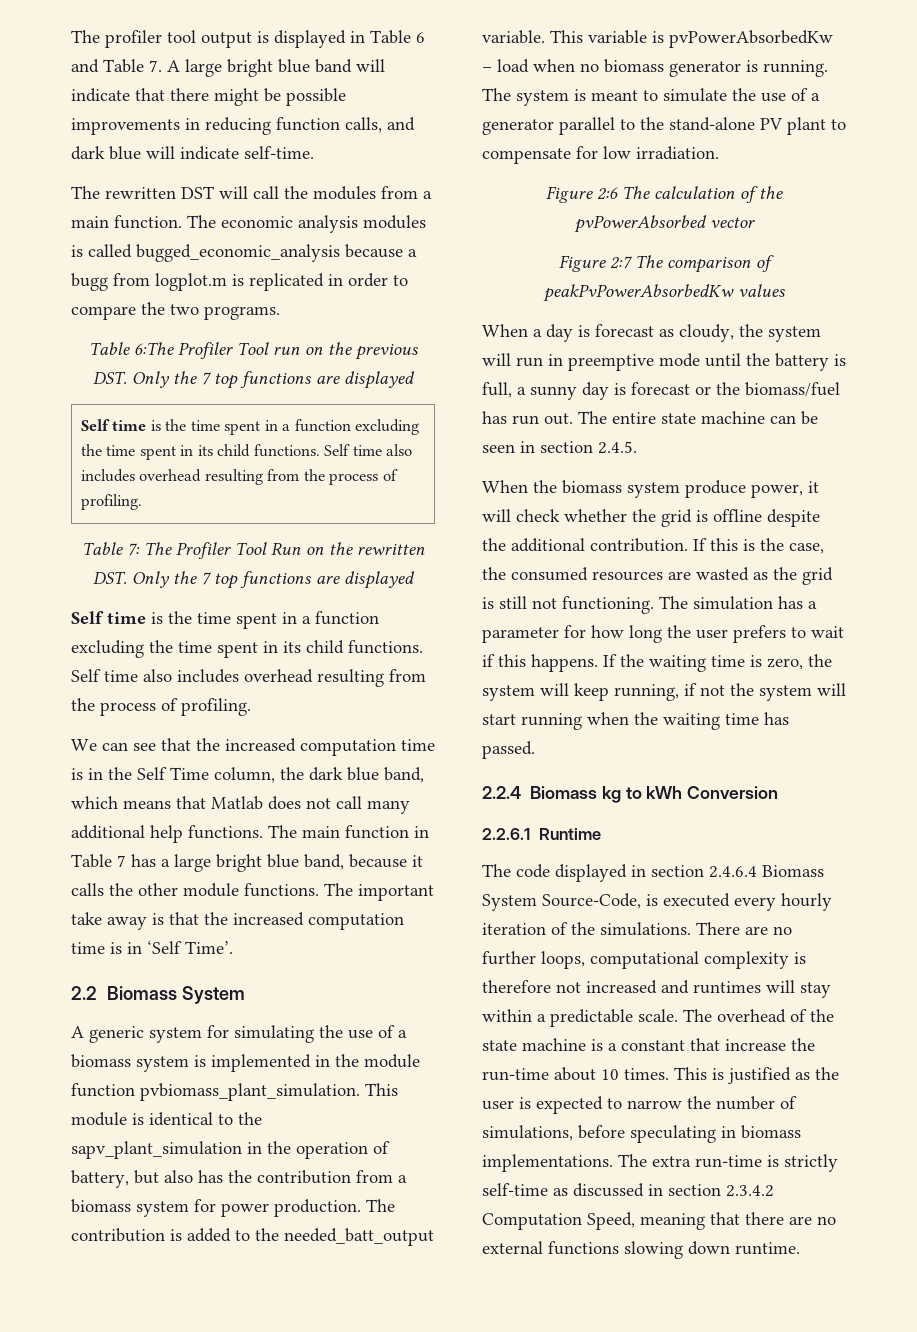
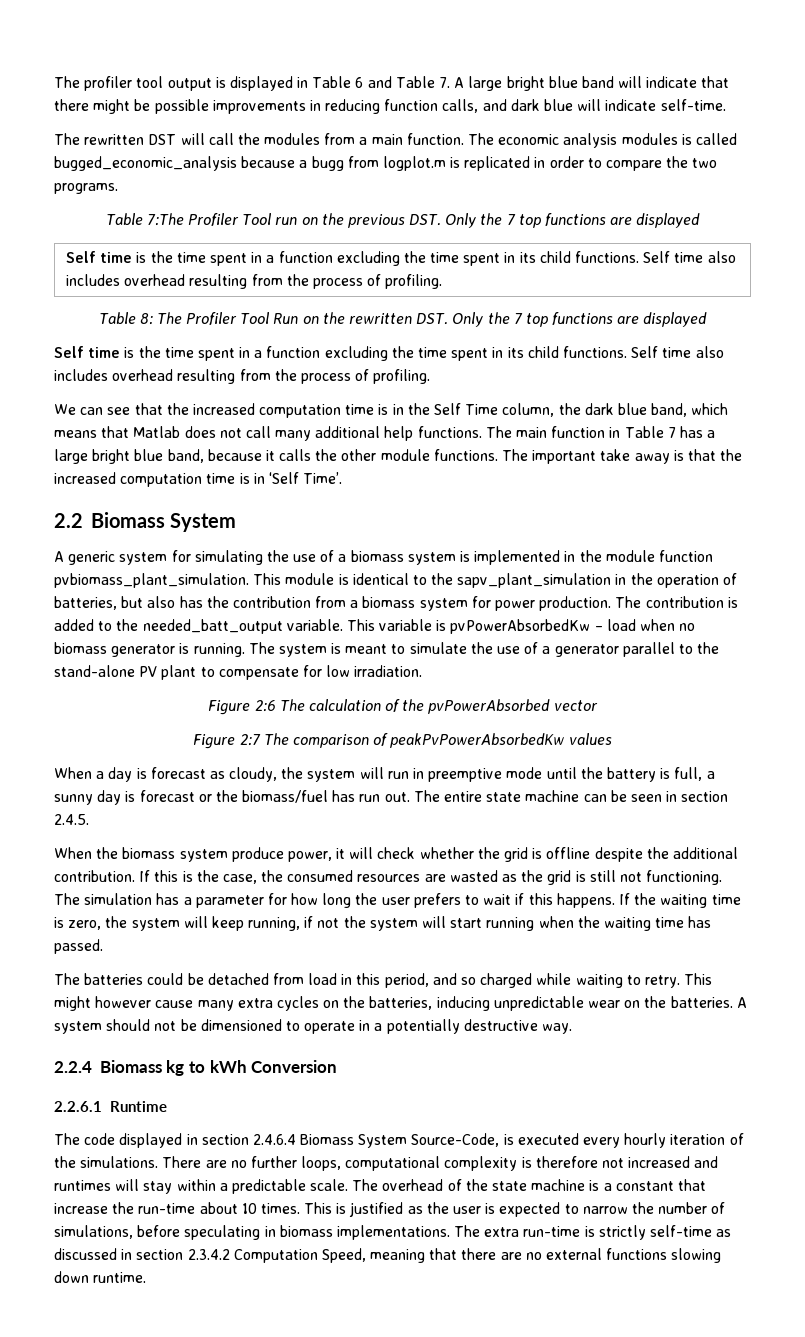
[133,342,174,355] 6:The -> [146,213,184,226] 7:The
[126,543,140,556] 7: -> [139,313,153,325] 8:
[71,1170,129,1188] battery, -> [54,596,117,610] batteries,
(535, 750) none -> [54,973,713,988] [54,996,747,1011] [54,1019,573,1034] // The batteries could be detached from load in this period, and so charged while waiting to retry. This might however cause many extra cycles on the batteries, inducing unpredictable wear on the batteries. A system should not be dimensioned to operate in a potentially destructive way.

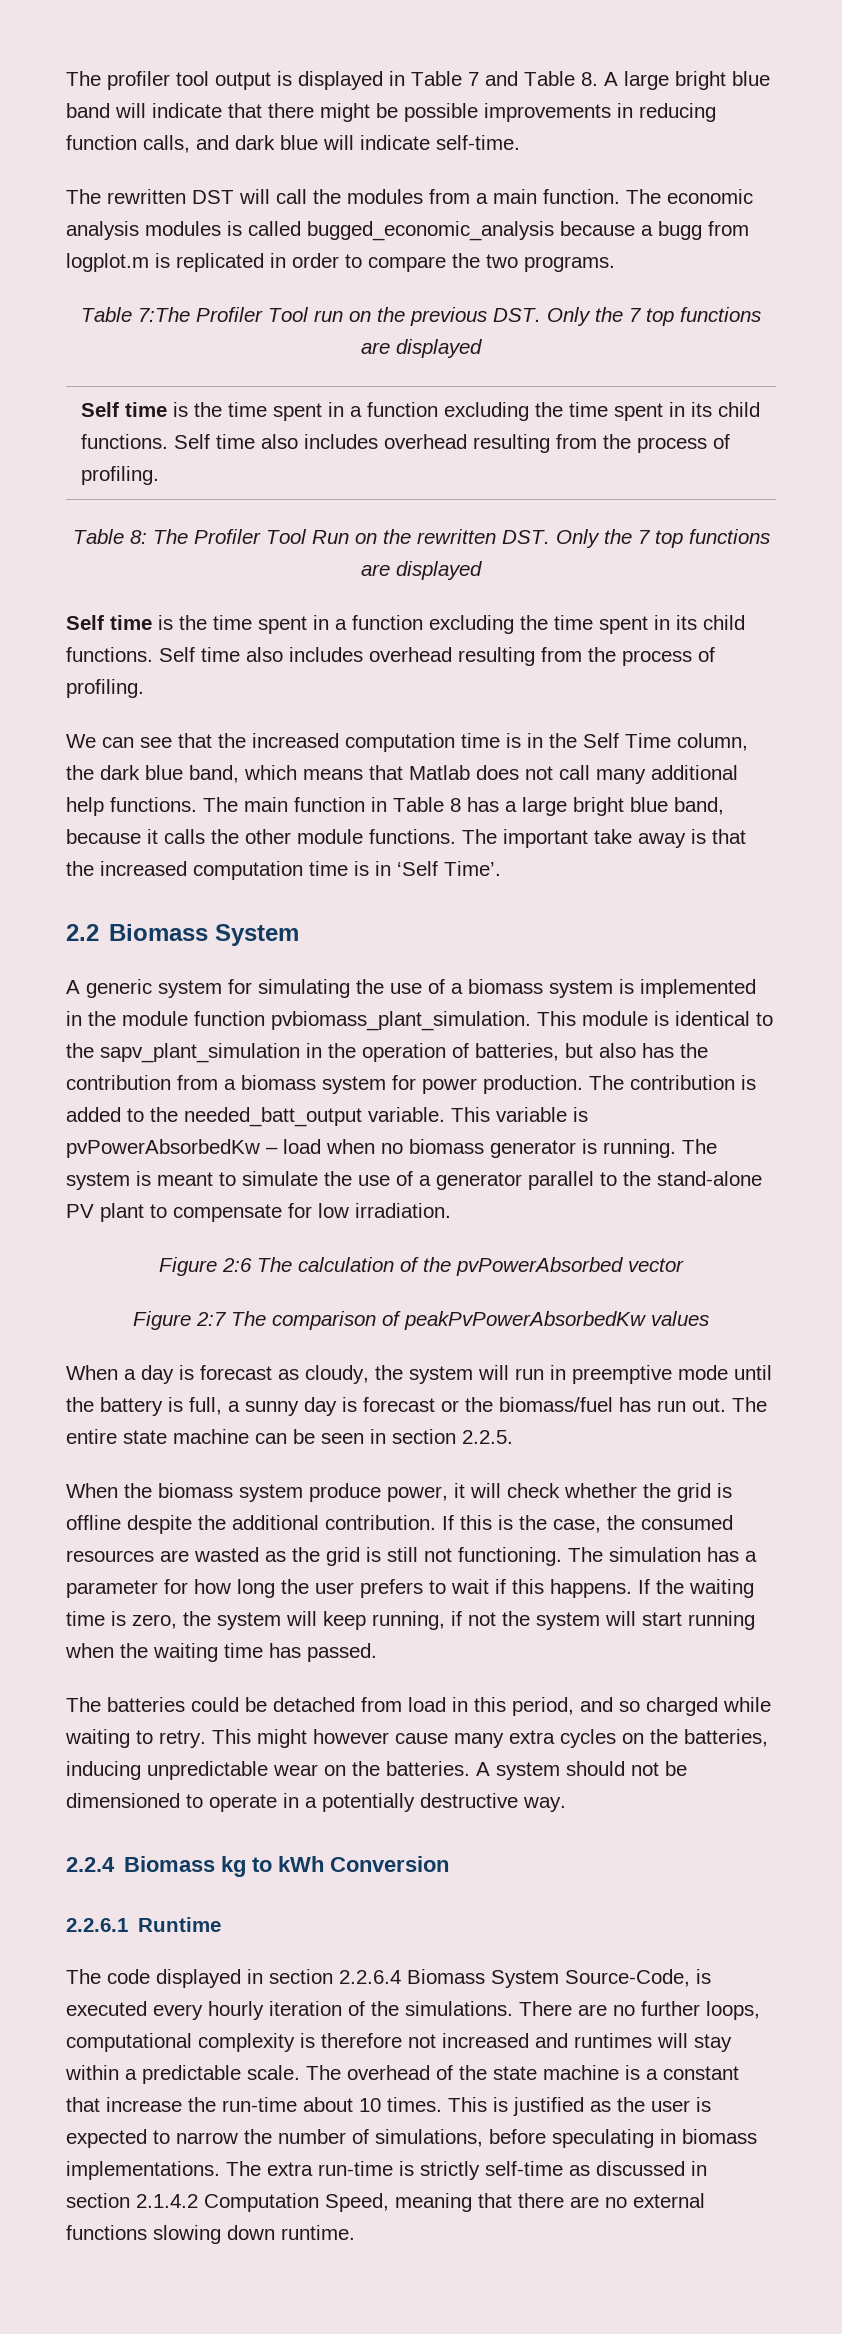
[355,77,364,88] 6 -> [468,72,479,86] 7
[439,77,451,88] 7. -> [581,72,598,86] 8.
[667,427,676,438] 7 -> [450,798,461,812] 8
[54,814,89,825] 2.4.5. -> [462,1430,513,1444] 2.2.5.
[252,1134,296,1145] 2.4.6.4 -> [339,1970,401,1984] 2.2.6.4
[187,1249,230,1260] 2.3.4.2 -> [136,2194,198,2208] 2.1.4.2

